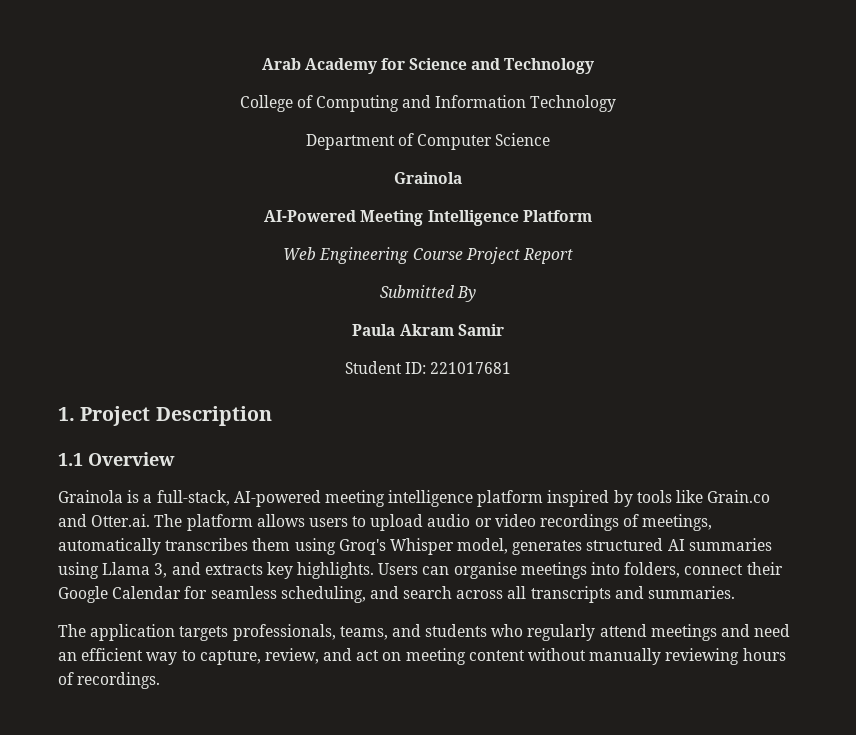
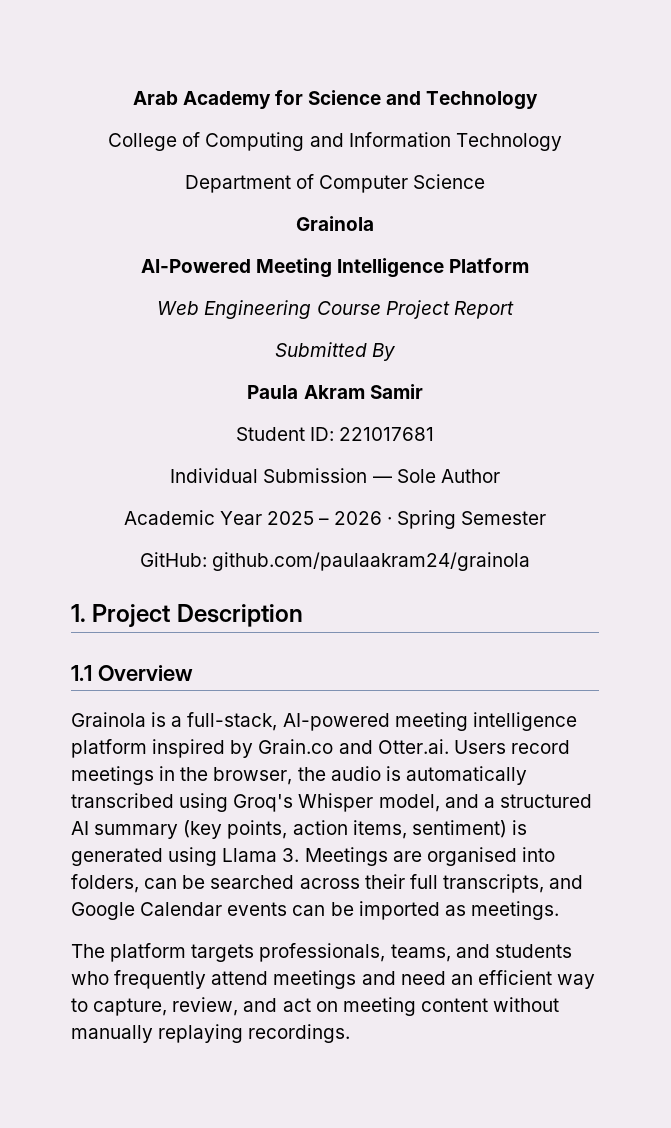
(512, 368) none -> [170,468,500,483] [123,510,547,529] [139,552,531,571] // Individual Submission — Sole Author // Academic Year 2025 – 2026 · Spring Semester // GitHub: github.com/paulaakram24/grainola
[636,490,704,503] tools like -> (254, 749) none
[154,514,713,531] [58,538,772,555] [58,562,783,579] [58,586,736,603] [58,624,176,641] The platform allows users to upload audio or video recordings of meetings, automatically transcribes them using Groq's Whisper model, generates structured AI summaries using Llama 3, and extracts key highlights. Users can organise meetings into folders, connect their Google Calendar for seamless scheduling, and search across all transcripts and summaries. // The application -> [453,740,570,754] [71,766,527,785] [71,793,592,812] [71,820,527,839] [71,847,555,866] [71,874,584,893] [71,901,559,920] [71,943,187,962] Users record meetings in the browser, the audio is automatically transcribed using Groq's Whisper model, and a structured AI summary (key points, action items, sentiment) is generated using Llama 3. Meetings are organised into folders, can be searched across their full transcripts, and Google Calendar events can be imported as meetings. // The platform
[527,624,596,641] regularly -> [114,970,207,989] frequently
[665,648,786,665] [58,672,74,685] reviewing hours of -> [158,1024,244,1043] replaying

